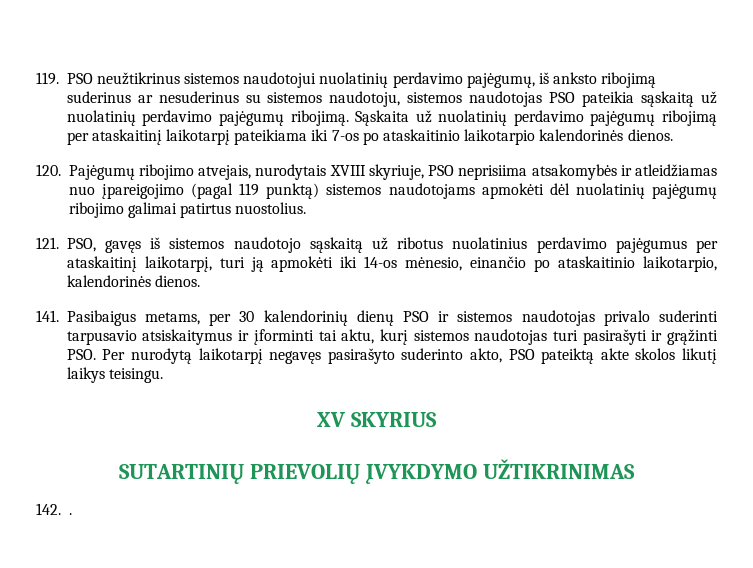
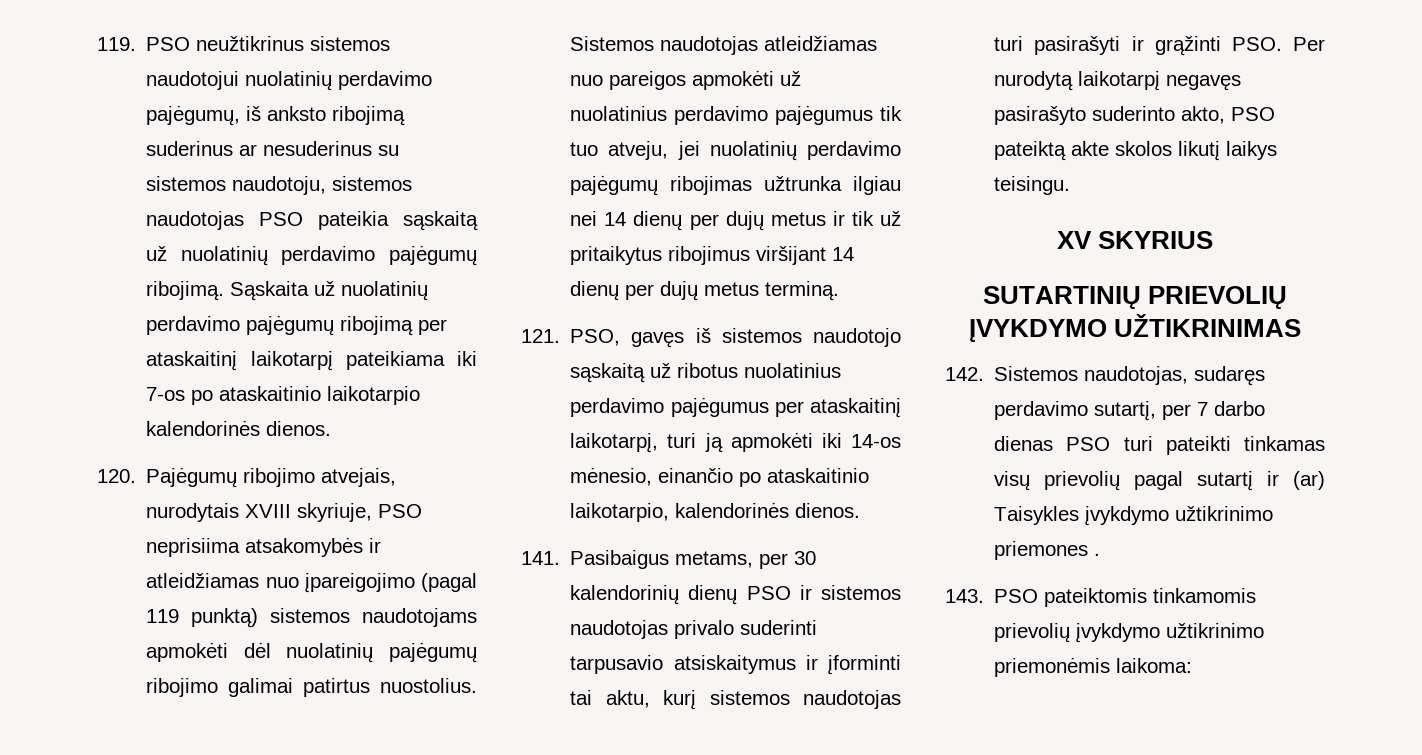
(307, 208) none -> [570,36,878,55] [570,70,802,90] [570,105,902,125] [570,141,901,161] [570,175,901,196] [570,211,901,231] [570,246,855,265] [570,281,840,301] Sistemos naudotojas atleidžiamas nuo pareigos apmokėti už nuolatinius perdavimo pajėgumus tik tuo atveju, jei nuolatinių perdavimo pajėgumų ribojimas užtrunka ilgiau nei 14 dienų per dujų metus ir tik už pritaikytus ribojimus viršijant 14 dienų per dujų metus terminą.
[68,513,72,515] . -> [994,366,1266,386] [994,401,1266,421] [994,436,1325,455] [994,471,1325,491] [994,506,1274,526] [994,541,1101,560] [945,588,1257,607] [994,623,1265,643] [994,657,1193,677] Sistemos naudotojas, sudaręs perdavimo sutartį, per 7 darbo dienas PSO turi pateikti tinkamas visų prievolių pagal sutartį ir (ar) Taisykles įvykdymo užtikrinimo priemones . // 143. PSO pateiktomis tinkamomis prievolių įvykdymo užtikrinimo priemonėmis laikoma:

